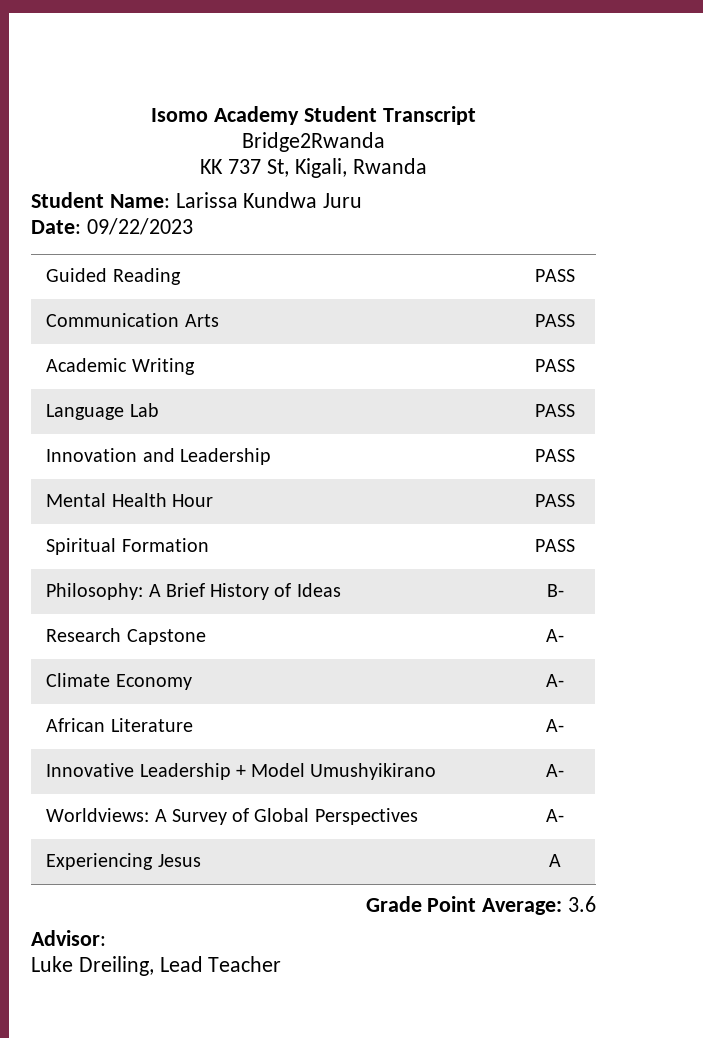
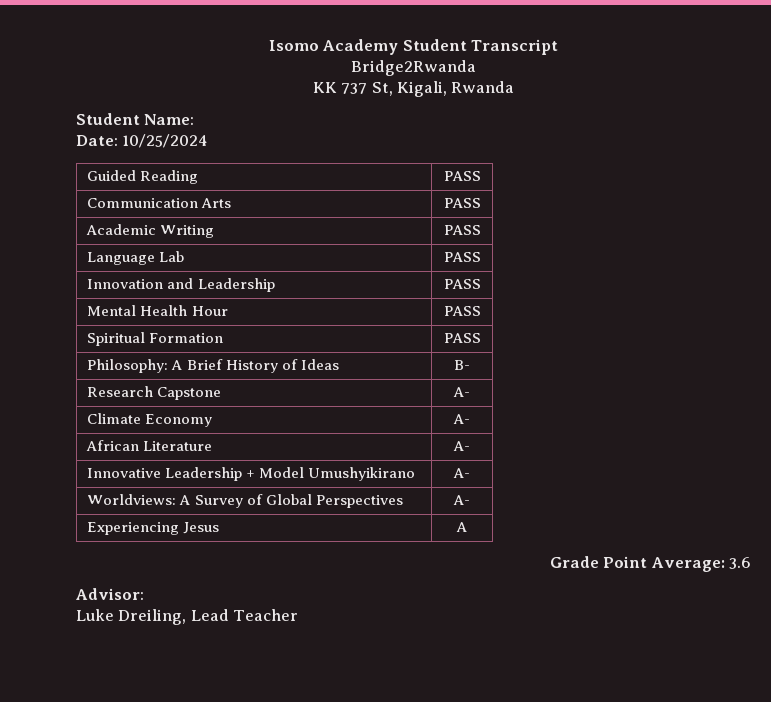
[175,192,363,208] Larissa Kundwa Juru -> (195, 119) none
[86,218,193,235] 09/22/2023 -> [122,134,209,148] 10/25/2024

